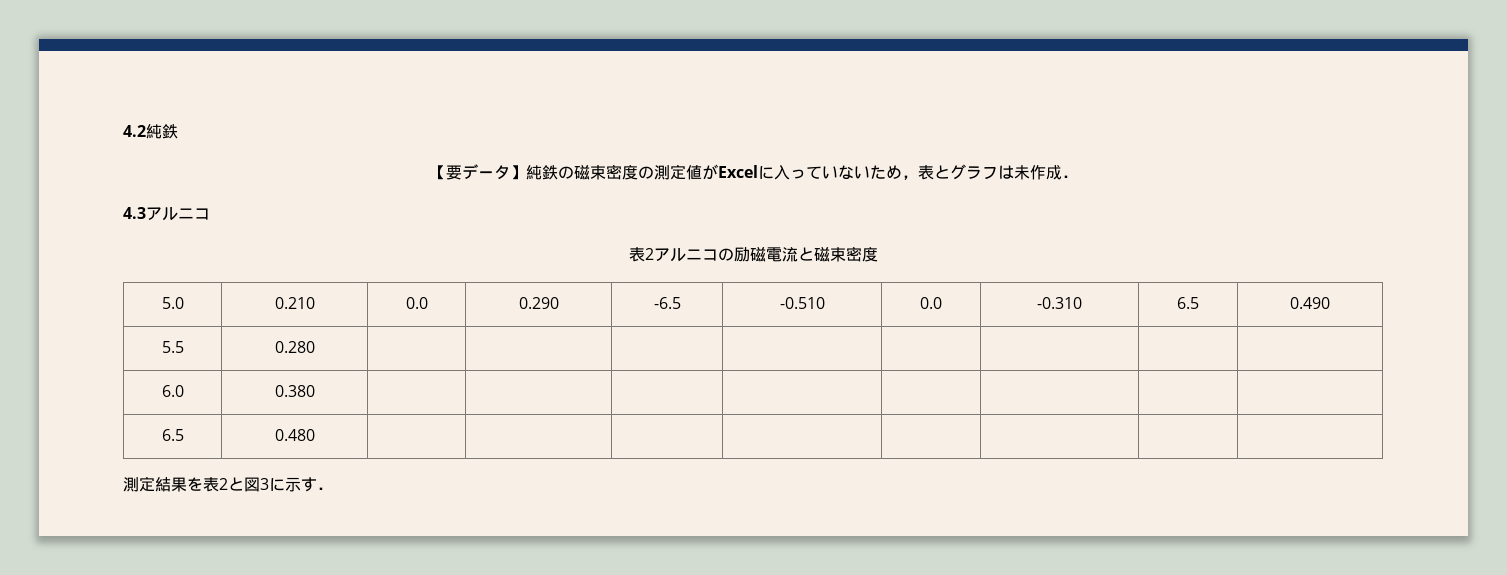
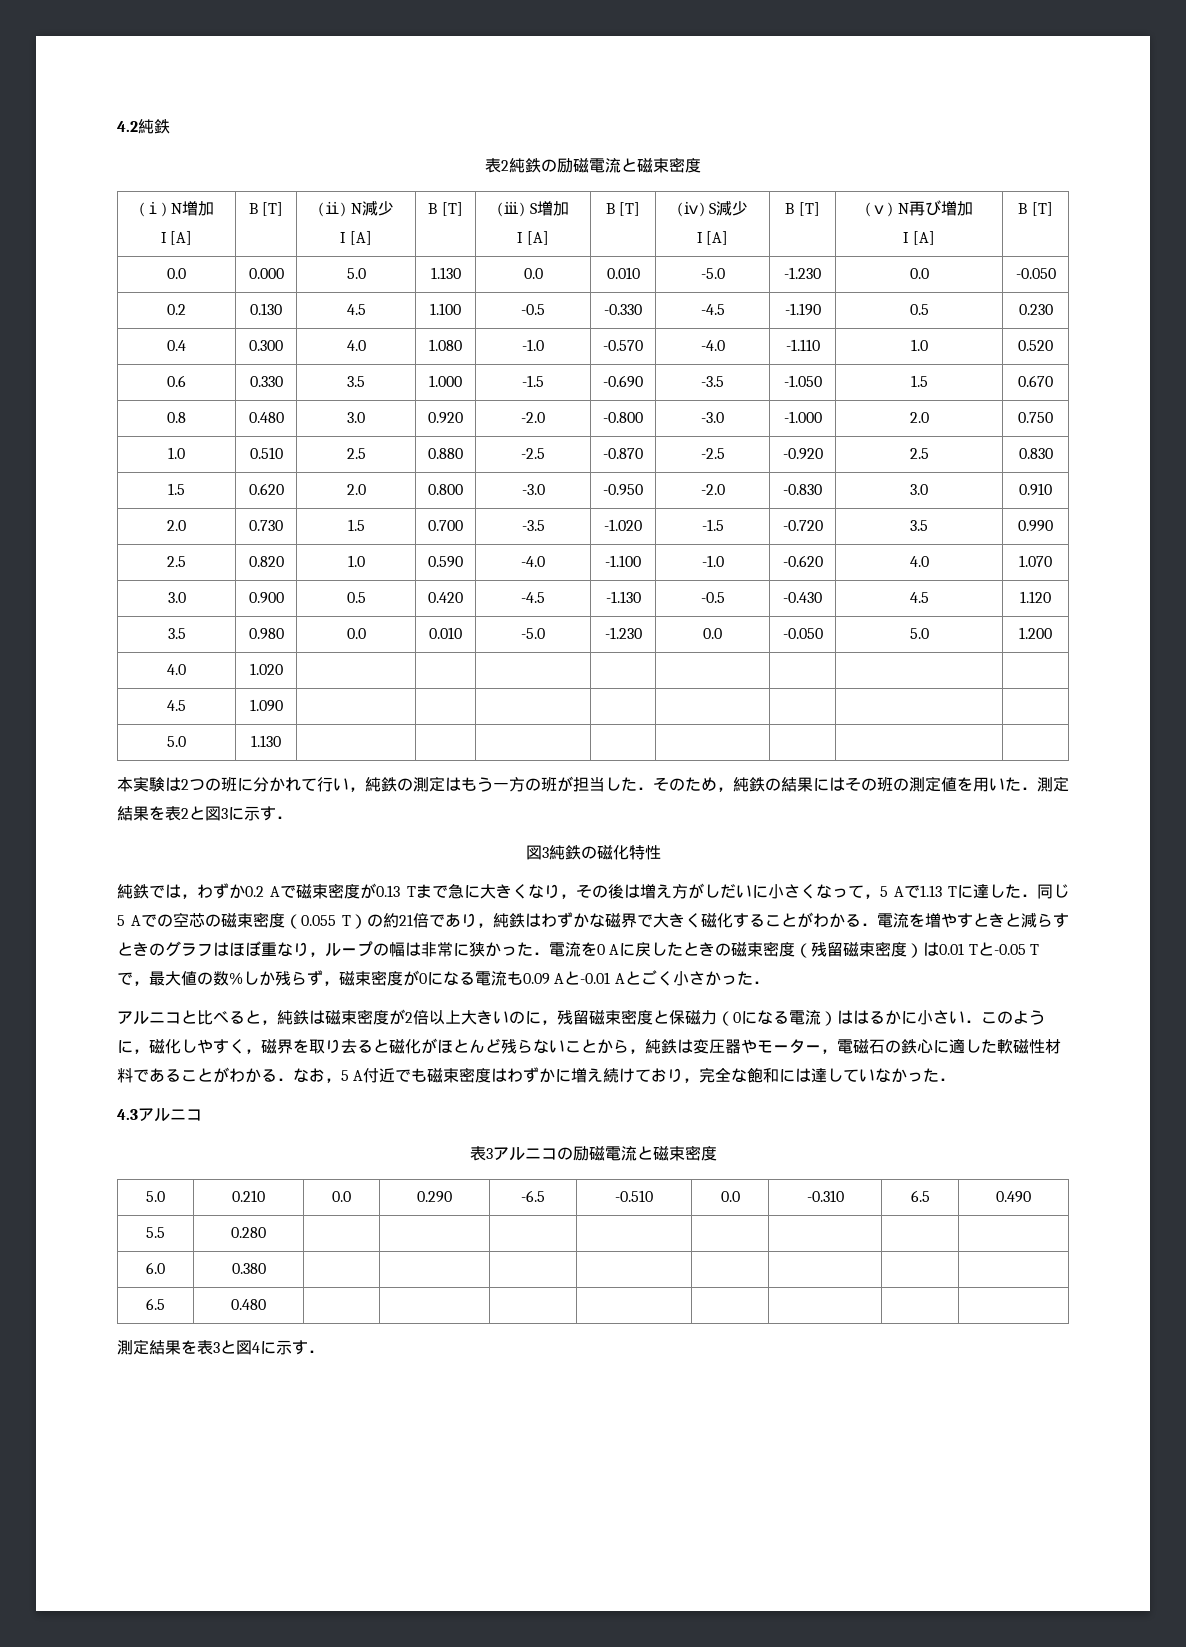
[429,164,1062,180] 【要データ】純鉄の磁束密度の測定値がExcelに入っていないため，表とグラフは未作成 -> [485,157,701,173] [138,201,215,217] [160,231,193,245] [248,202,284,216] [318,201,394,217] [340,231,372,245] [428,202,463,216] [497,201,569,217] [517,231,549,245] [605,202,641,216] [676,201,749,217] [696,231,729,245] [785,202,820,216] [865,200,973,217] [903,231,935,245] [1018,202,1053,216] [167,268,186,279] [248,268,284,279] [346,268,366,279] [430,267,461,279] [523,268,543,279] [606,267,640,279] [700,268,725,279] [784,267,821,279] [909,268,929,279] [1015,268,1056,279] [167,304,186,315] [250,303,282,315] [346,304,366,315] [430,303,461,315] [521,304,545,315] [604,304,642,315] [700,304,725,315] [784,303,821,316] [909,304,929,315] [1018,304,1053,315] [167,340,186,351] [249,340,283,351] [346,340,366,351] [429,339,462,351] [522,339,544,351] [603,340,643,351] [700,340,725,351] [785,339,820,351] [910,339,928,351] [1018,340,1053,351] [167,375,186,387] [249,376,283,387] [347,376,365,387] [429,375,462,387] [522,375,544,387] [603,375,643,388] [701,376,724,387] [783,375,822,387] [910,375,928,387] [1018,375,1053,387] [167,412,186,423] [248,412,284,423] [347,412,365,423] [428,412,463,424] [521,412,545,423] [603,412,643,423] [701,412,724,423] [783,411,822,423] [909,412,929,423] [1018,412,1053,423] [168,447,185,459] [249,447,283,459] [346,448,366,459] [428,448,463,459] [521,448,545,459] [603,448,643,459] [700,448,725,459] [782,448,823,460] [909,448,929,459] [1018,448,1053,459] [168,483,185,495] [248,483,284,495] [346,484,366,495] [428,484,463,495] [521,484,545,495] [603,484,643,496] [700,484,725,495] [783,484,822,495] [910,484,928,495] [1019,483,1052,496] [167,520,186,531] [249,520,283,531] [347,519,365,531] [428,520,463,531] [521,520,545,531] [604,519,642,531] [701,519,724,531] [782,520,823,531] [910,520,928,531] [1018,520,1053,532] [167,556,186,567] [248,556,284,567] [347,555,365,567] [428,556,463,568] [521,556,545,567] [605,555,641,567] [701,555,724,567] [782,555,823,567] [909,556,929,567] [1019,555,1052,567] [167,592,186,603] [248,592,284,604] [346,592,366,603] [428,592,463,603] [521,592,545,603] [605,591,641,603] [700,592,725,603] [783,592,822,603] [909,592,929,603] [1020,591,1051,603] [167,628,186,639] [248,628,284,640] [346,628,366,639] [429,627,462,639] [521,628,545,639] [604,627,642,639] [703,628,722,639] [782,628,823,639] [909,628,929,639] [1019,627,1052,639] [167,664,186,675] [249,663,283,675] [167,700,186,711] [249,699,283,712] [167,736,186,747] [251,735,281,747] [117,776,1069,792] [117,806,292,821] [525,845,661,860] [117,883,1069,899] [117,912,1069,929] [117,941,1039,958] [117,970,769,986] [117,1009,1045,1026] [117,1038,1061,1054] [117,1067,940,1083] 表2純鉄の励磁電流と磁束密度 // (ⅰ) N増加 // I [A] | B [T] | (ⅱ) N減少 // I [A] | B [T] | (ⅲ) S増加 // I [A] | B [T] | (ⅳ) S減少 // I [A] | B [T] | (ⅴ) N再び増加 // I [A] | B [T] // 0.0 | 0.000 | 5.0 | 1.130 | 0.0 | 0.010 | -5.0 | -1.230 | 0.0 | -0.050 // 0.2 | 0.130 | 4.5 | 1.100 | -0.5 | -0.330 | -4.5 | -1.190 | 0.5 | 0.230 // 0.4 | 0.300 | 4.0 | 1.080 | -1.0 | -0.570 | -4.0 | -1.110 | 1.0 | 0.520 // 0.6 | 0.330 | 3.5 | 1.000 | -1.5 | -0.690 | -3.5 | -1.050 | 1.5 | 0.670 // 0.8 | 0.480 | 3.0 | 0.920 | -2.0 | -0.800 | -3.0 | -1.000 | 2.0 | 0.750 // 1.0 | 0.510 | 2.5 | 0.880 | -2.5 | -0.870 | -2.5 | -0.920 | 2.5 | 0.830 // 1.5 | 0.620 | 2.0 | 0.800 | -3.0 | -0.950 | -2.0 | -0.830 | 3.0 | 0.910 // 2.0 | 0.730 | 1.5 | 0.700 | -3.5 | -1.020 | -1.5 | -0.720 | 3.5 | 0.990 // 2.5 | 0.820 | 1.0 | 0.590 | -4.0 | -1.100 | -1.0 | -0.620 | 4.0 | 1.070 // 3.0 | 0.900 | 0.5 | 0.420 | -4.5 | -1.130 | -0.5 | -0.430 | 4.5 | 1.120 // 3.5 | 0.980 | 0.0 | 0.010 | -5.0 | -1.230 | 0.0 | -0.050 | 5.0 | 1.200 // 4.0 | 1.020 | | | | | | | | // 4.5 | 1.090 | | | | | | | | // 5.0 | 1.130 | | | | | | | | // 本実験は2つの班に分かれて行い，純鉄の測定はもう一方の班が担当した．そのため，純鉄の結果にはその班の測定値を用いた．測定結果を表2と図3に示す． // 図3純鉄の磁化特性 // 純鉄では，わずか0.2 Aで磁束密度が0.13 Tまで急に大きくなり，その後は増え方がしだいに小さくなって，5 Aで1.13 Tに達した．同じ5 Aでの空芯の磁束密度（0.055 T）の約21倍であり，純鉄はわずかな磁界で大きく磁化することがわかる．電流を増やすときと減らすときのグラフはほぼ重なり，ループの幅は非常に狭かった．電流を0 Aに戻したときの磁束密度（残留磁束密度）は0.01 Tと-0.05 Tで，最大値の数%しか残らず，磁束密度が0になる電流も0.09 Aと-0.01 Aとごく小さかった． // アルニコと比べると，純鉄は磁束密度が2倍以上大きいのに，残留磁束密度と保磁力（0になる電流）ははるかに小さい．このように，磁化しやすく，磁界を取り去ると磁化がほとんど残らないことから，純鉄は変圧器やモーター，電磁石の鉄心に適した軟磁性材料であることがわかる．なお，5 A付近でも磁束密度はわずかに増え続けており，完全な飽和には達していなかった
[645,248,654,260] 2 -> [485,1148,493,1159] 3
[219,477,269,492] 2と図3 -> [213,1340,260,1355] 3と図4

